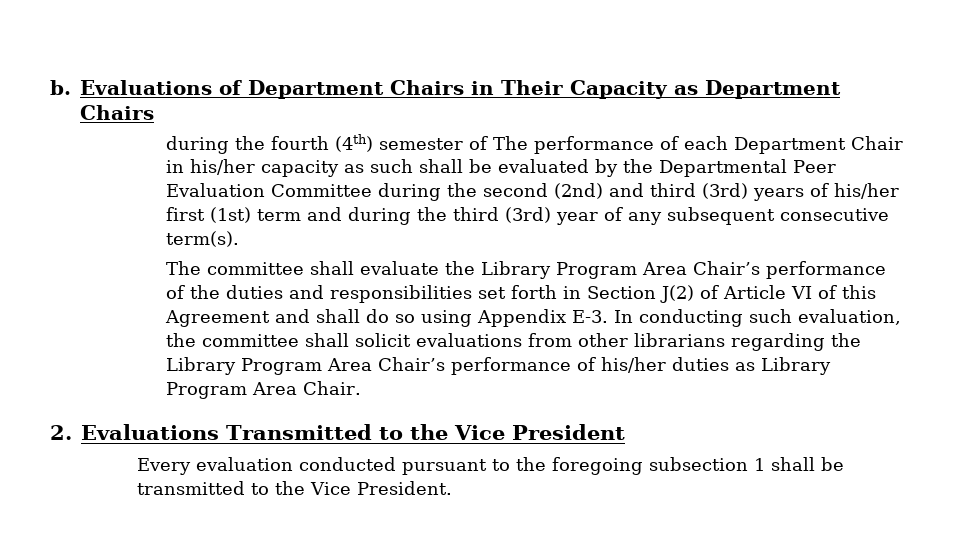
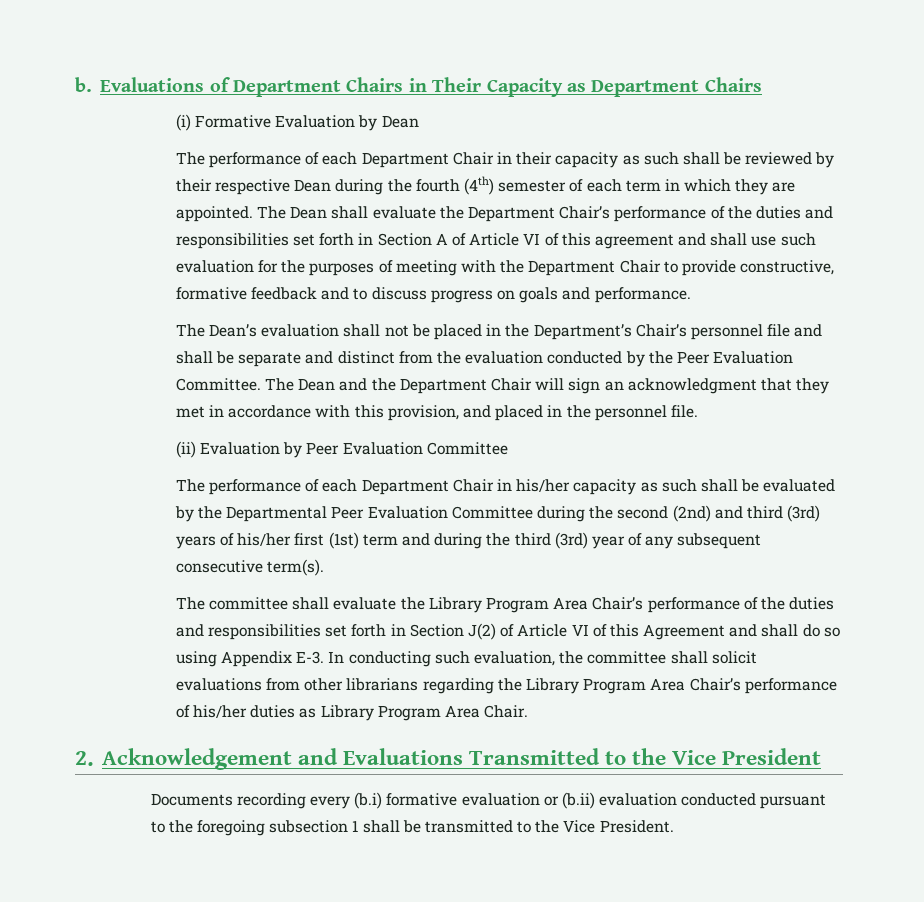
(154, 112) none -> [175,114,419,131] [175,152,835,168] [175,179,332,195] (i) Formative Evaluation by Dean // The performance of each Department Chair in their capacity as such shall be reviewed by their respective Dean
(488, 143) none -> [586,179,796,195] [175,206,834,222] [175,233,816,249] [175,260,835,276] [175,287,691,303] [175,324,823,340] [175,351,794,367] [175,378,830,394] [175,405,698,421] [175,441,508,458] each term in which they are appointed. The Dean shall evaluate the Department Chair’s performance of the duties and responsibilities set forth in Section A of Article VI of this agreement and shall use such evaluation for the purposes of meeting with the Department Chair to provide constructive, formative feedback and to discuss progress on goals and performance. // The Dean’s evaluation shall not be placed in the Department’s Chair’s personnel file and shall be separate and distinct from the evaluation conducted by the Peer Evaluation Committee. The Dean and the Department Chair will sign an acknowledgment that they met in accordance with this provision, and placed in the personnel file. // (ii) Evaluation by Peer Evaluation Committee //
(72, 432) none -> [101,748,338,770] Acknowledgement and
[136,458,191,475] Every -> [150,792,595,809] Documents recording every (b.i) formative evaluation or (b.ii)

